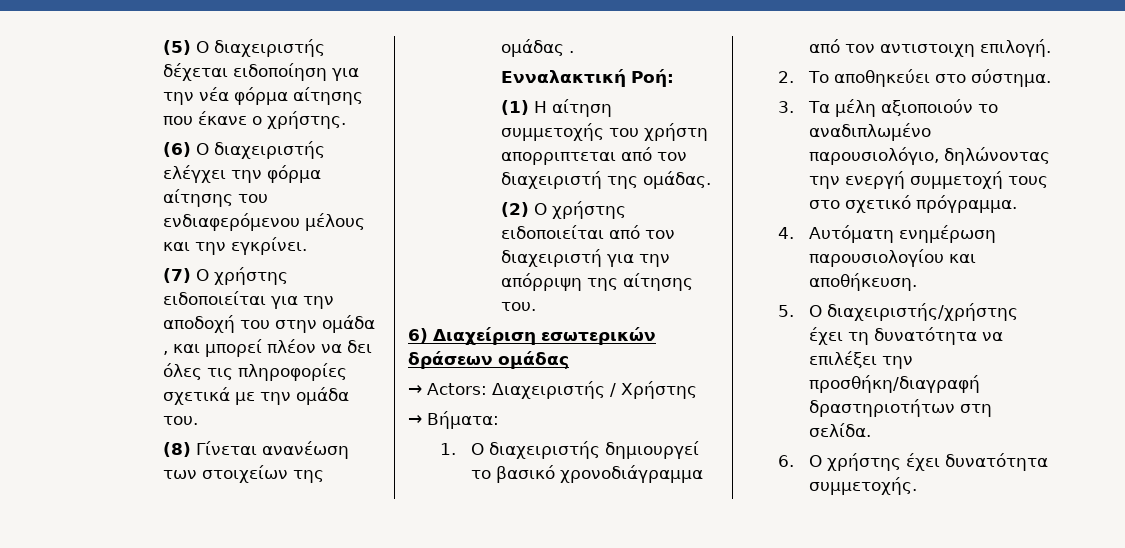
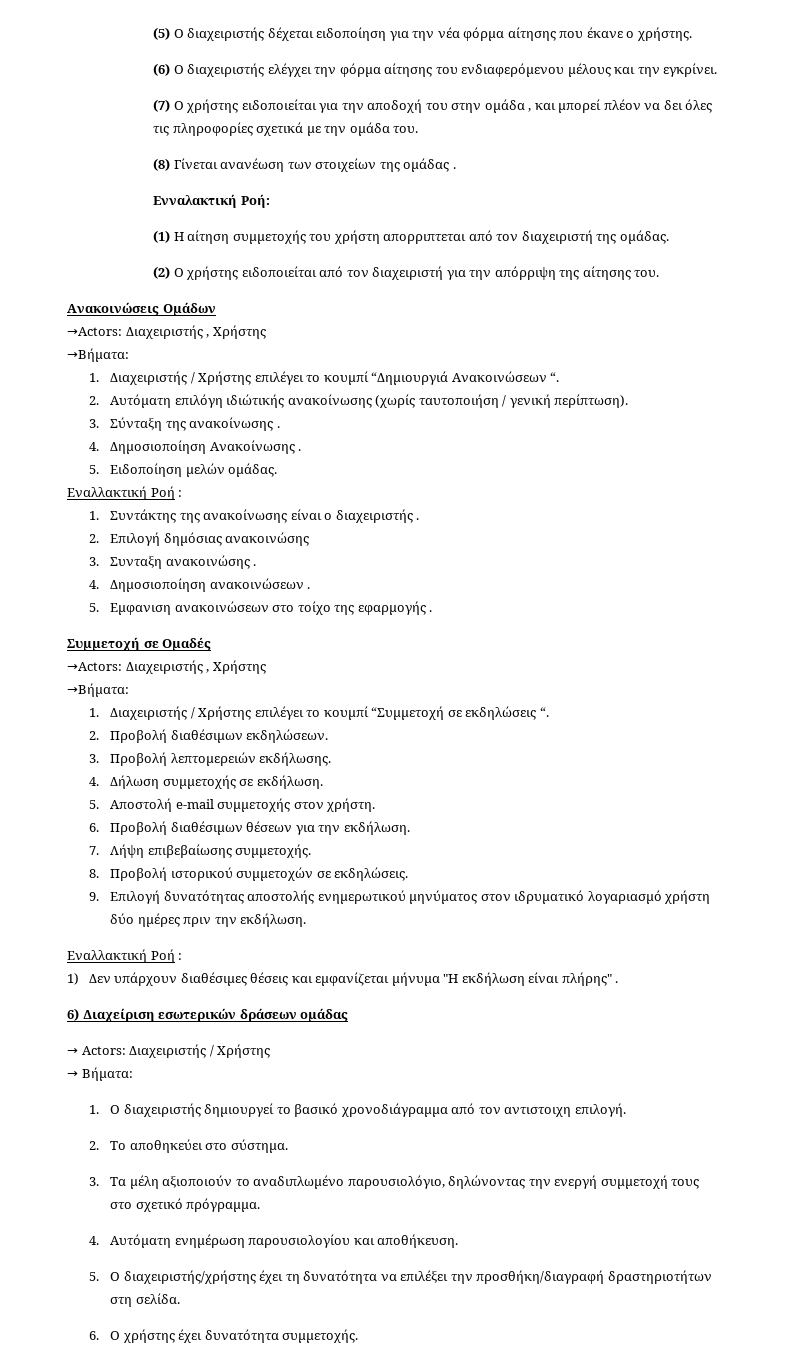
(536, 307) none -> [67,302,216,316] [67,325,266,339] [67,348,129,362] [88,371,560,385] [88,394,629,408] [88,417,280,431] [88,440,302,454] [88,463,278,477] [67,486,183,500] [88,509,420,523] [88,532,310,546] [88,555,257,569] [88,578,311,592] [88,601,433,615] [67,637,212,651] [67,660,266,674] [67,683,129,697] [88,706,549,720] [88,729,329,743] [88,752,332,766] [88,775,323,789] [88,798,376,812] [88,821,410,835] [88,844,312,858] [88,867,409,881] [88,890,711,904] [110,913,307,927] [67,949,183,963] [67,972,619,986] // Aνακοινώσεις Ομάδων // →Αctors: Διαχειριστής , Χρήστης // →Βήματα: // 1. Διαχειριστής / Χρήστης επιλέγει το κουμπί “Δημιουργιά Ανακοινώσεων “. // 2. Αυτόματη επιλόγη ιδιώτικής ανακοίνωσης (χωρίς ταυτοποιήση / γενική περίπτωση). // 3. Σύνταξη της ανακοίνωσης . // 4. Δημοσιοποίηση Ανακοίνωσης . // 5. Ειδοποίηση μελών ομάδας. // Εναλλακτική Ροή : // 1. Συντάκτης της ανακοίνωσης είναι ο διαχειριστής . // 2. Επιλογή δημόσιας ανακοινώσης // 3. Συνταξη ανακοινώσης . // 4. Δημοσιοποίηση ανακοινώσεων . // 5. Εμφανιση ανακοινώσεων στο τοίχο της εφαρμογής . // Συμμετοχή σε Ομαδές // →Αctors: Διαχειριστής , Χρήστης // →Βήματα: // 1. Διαχειριστής / Χρήστης επιλέγει το κουμπί “Συμμετοχή σε εκδηλώσεις “. // 2. Προβολή διαθέσιμων εκδηλώσεων. // 3. Προβολή λεπτομερειών εκδήλωσης. // 4. Δήλωση συμμετοχής σε εκδήλωση. // 5. Αποστολή e-mail συμμετοχής στον χρήστη. // 6. Προβολή διαθέσιμων θέσεων για την εκδήλωση. // 7. Λήψη επιβεβαίωσης συμμετοχής. // 8. Προβολή ιστορικού συμμετοχών σε εκδηλώσεις. // 9. Επιλογή δυνατότητας αποστολής ενημερωτικού μηνύματος στον ιδρυματικό λογαριασμό χρήστη δύο ημέρες πριν την εκδήλωση. // Εναλλακτική Ροή : // 1) Δεν υπάρχουν διαθέσιμες θέσεις και εμφανίζεται μήνυμα "Η εκδήλωση είναι πλήρης" .

